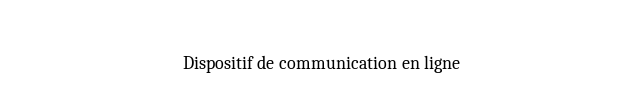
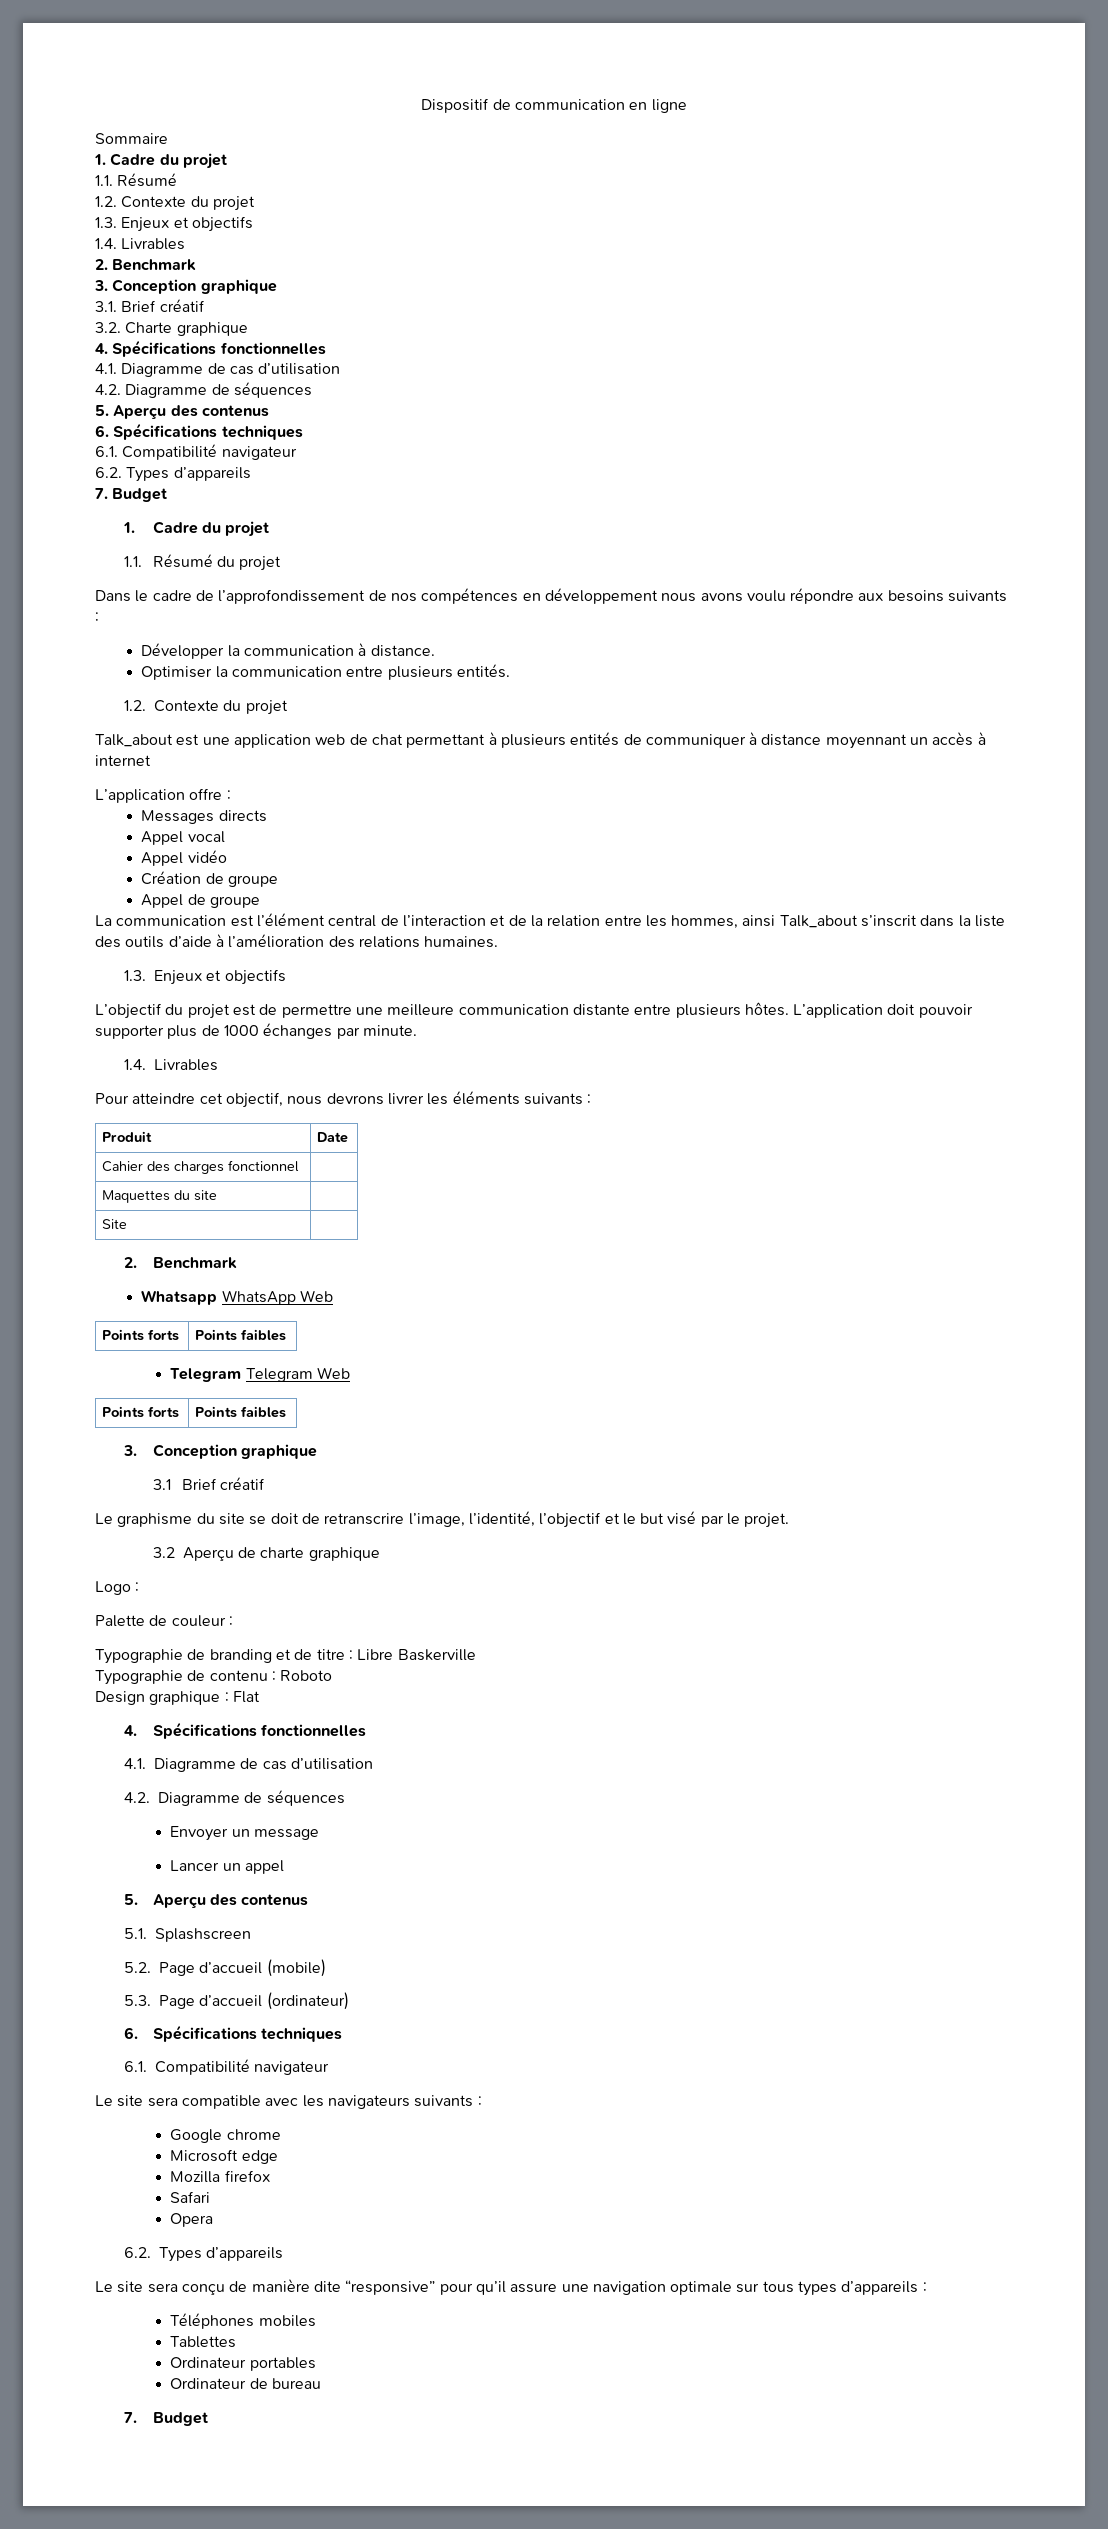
(461, 64) none -> [95,133,168,144] [94,153,227,169] [95,173,178,187] [95,196,255,211] [95,216,253,232] [95,238,186,250] [95,259,197,271] [94,279,277,294] [95,299,205,312] [95,322,248,336] [95,340,326,357] [95,363,341,377] [95,382,312,398] [95,405,269,419] [95,423,303,440] [95,444,297,460] [95,467,251,482] [95,488,168,502] [122,521,270,537] [123,554,282,571] [95,588,1008,604] [95,612,99,622] [141,643,435,659] [141,664,511,680] [123,700,288,715] [95,732,986,749] [95,755,151,766] [95,788,231,803] [141,810,267,824] [141,831,225,845] [141,850,227,866] [141,871,279,887] [141,894,261,908] [95,913,1006,929] [95,934,499,948] [123,969,286,985] [95,1002,973,1019] [95,1023,417,1039] [123,1059,218,1071] [95,1091,592,1108] [102,1131,153,1142] [317,1132,349,1143] [102,1160,300,1174] [102,1190,218,1203] [102,1219,128,1229] [123,1257,237,1269] [141,1290,334,1305] [102,1329,180,1341] [195,1329,287,1341] [170,1367,350,1382] [102,1406,180,1418] [195,1406,287,1418] [122,1444,318,1459] [152,1477,265,1490] [95,1511,790,1528] [152,1547,380,1561] [95,1581,140,1595] [95,1615,233,1627] [95,1649,476,1664] [95,1670,333,1685] [95,1691,260,1705] [123,1722,367,1739] [123,1758,373,1772] [123,1790,345,1806] [170,1826,319,1841] [170,1860,284,1874] [123,1894,309,1908] [123,1928,251,1942] [123,1959,326,1977] [123,1992,349,2010] [123,2025,343,2042] [123,2059,330,2075] [95,2095,482,2109] [170,2129,281,2143] [170,2149,278,2164] [170,2170,270,2183] [170,2191,211,2203] [170,2213,214,2227] [123,2247,284,2262] [95,2279,927,2296] [170,2313,316,2329] [170,2336,237,2348] [170,2357,316,2371] [170,2378,321,2389] [123,2412,208,2426] // Sommaire // 1. Cadre du projet // 1.1. Résumé // 1.2. Contexte du projet // 1.3. Enjeux et objectifs // 1.4. Livrables // 2. Benchmark // 3. Conception graphique // 3.1. Brief créatif // 3.2. Charte graphique // 4. Spécifications fonctionnelles // 4.1. Diagramme de cas d’utilisation // 4.2. Diagramme de séquences // 5. Aperçu des contenus // 6. Spécifications techniques // 6.1. Compatibilité navigateur // 6.2. Types d’appareils // 7. Budget // 1. Cadre du projet // 1.1. Résumé du projet // Dans le cadre de l’approfondissement de nos compétences en développement nous avons voulu répondre aux besoins suivants : // Développer la communication à distance. // Optimiser la communication entre plusieurs entités. // 1.2. Contexte du projet // Talk_about est une application web de chat permettant à plusieurs entités de communiquer à distance moyennant un accès à internet // L’application offre : // Messages directs // Appel vocal // Appel vidéo // Création de groupe // Appel de groupe // La communication est l’élément central de l’interaction et de la relation entre les hommes, ainsi Talk_about s’inscrit dans la liste des outils d’aide à l’amélioration des relations humaines. // 1.3. Enjeux et objectifs // L’objectif du projet est de permettre une meilleure communication distante entre plusieurs hôtes. L’application doit pouvoir supporter plus de 1000 échanges par minute. // 1.4. Livrables // Pour atteindre cet objectif, nous devrons livrer les éléments suivants : // Produit | Date // Cahier des charges fonctionnel | // Maquettes du site | // Site | // 2. Benchmark // Whatsapp WhatsApp Web // Points forts | Points faibles // Telegram Telegram Web // Points forts | Points faibles // 3. Conception graphique // 3.1 Brief créatif // Le graphisme du site se doit de retranscrire l’image, l’identité, l’objectif et le but visé par le projet. // 3.2 Aperçu de charte graphique // Logo : // Palette de couleur : // Typographie de branding et de titre : Libre Baskerville // Typographie de contenu : Roboto // Design graphique : Flat // 4. Spécifications fonctionnelles // 4.1. Diagramme de cas d’utilisation // 4.2. Diagramme de séquences // Envoyer un message // Lancer un appel // 5. Aperçu des contenus // 5.1. Splashscreen // 5.2. Page d’accueil (mobile) // 5.3. Page d’accueil (ordinateur) // 6. Spécifications techniques // 6.1. Compatibilité navigateur // Le site sera compatible avec les navigateurs suivants : // Google chrome // Microsoft edge // Mozilla firefox // Safari // Opera // 6.2. Types d’appareils // Le site sera conçu de manière dite “responsive” pour qu’il assure une navigation optimale sur tous types d’appareils : // Téléphones mobiles // Tablettes // Ordinateur portables // Ordinateur de bureau // 7. Budget

